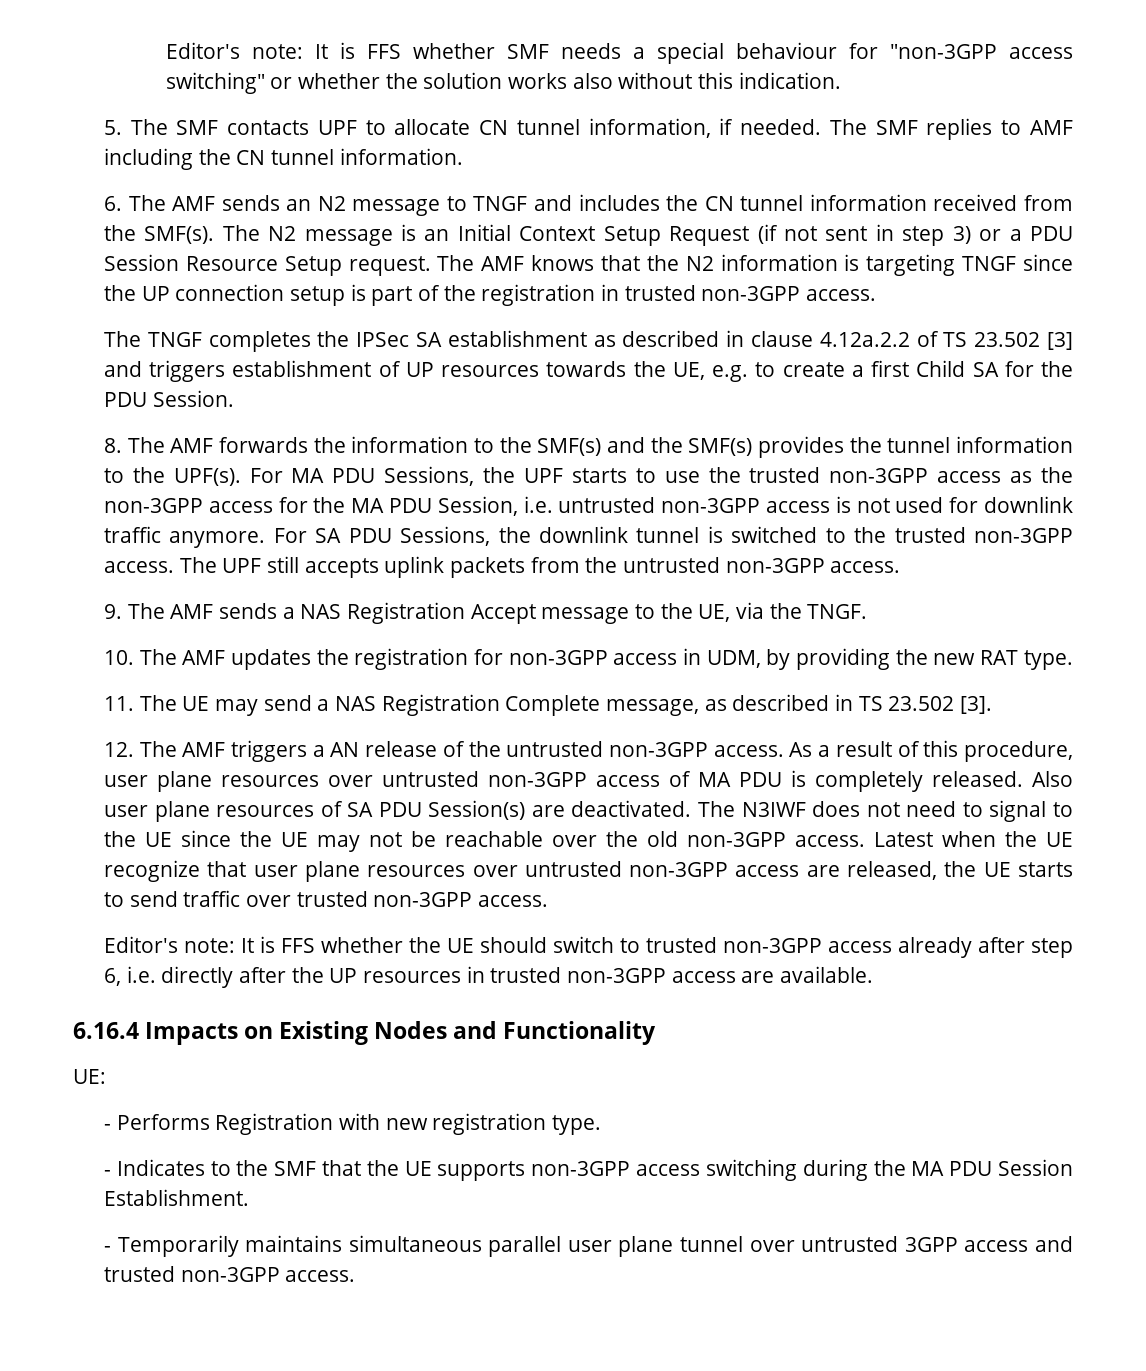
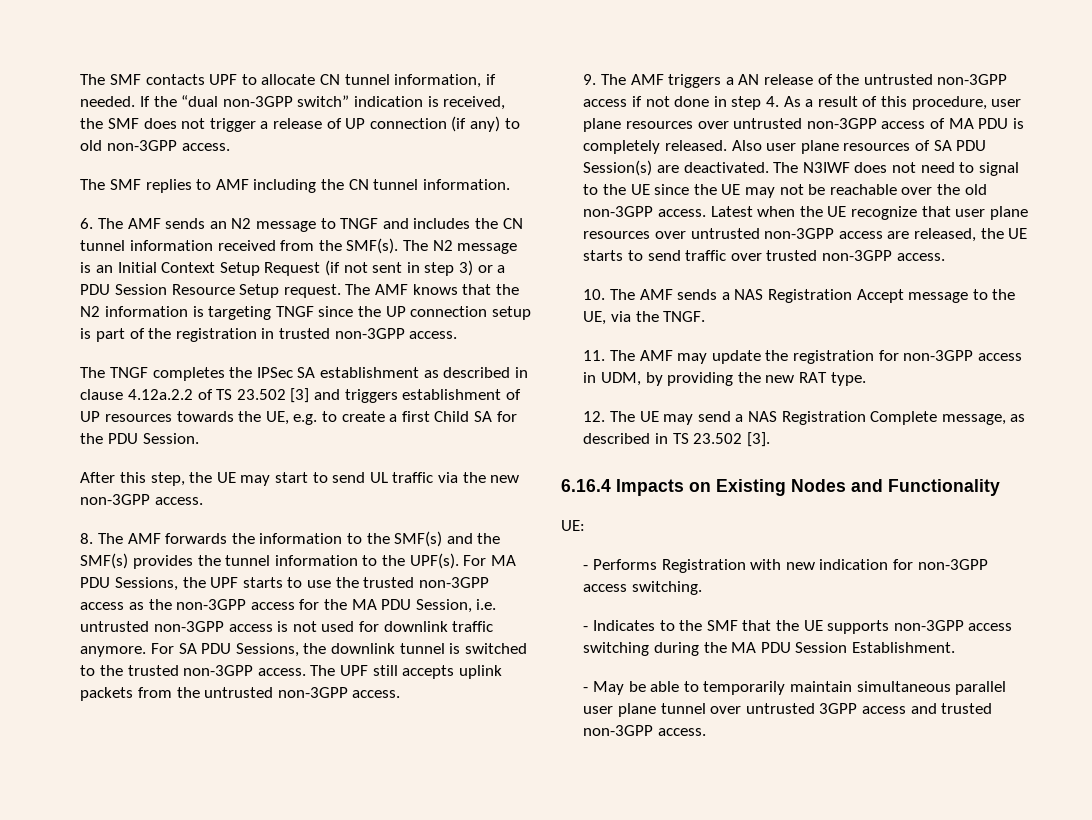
[165,42,1073,64] [165,72,841,94] [103,120,122,135] Editor's note: It is FFS whether SMF needs a special behaviour for "non-3GPP access switching" or whether the solution works also without this indication. // 5. -> (80, 79) none
(822, 127) none -> [140,95,506,110] [80,116,520,132] [80,140,230,151] If the “dual non-3GPP switch” indication is received, the SMF does not trigger a release of UP connection (if any) to old non-3GPP access. //
(234, 398) none -> [80,472,520,486] [80,494,204,505] // After this step, the UE may start to send UL traffic via the new non-3GPP access.
[218,602,868,624] [103,648,1073,670] [103,694,992,716] [103,741,226,757] sends a NAS Registration Accept message to the UE, via the TNGF. // 10. The AMF updates the registration for non-3GPP access in UDM, by providing the new RAT type. // 11. The UE may send a NAS Registration Complete message, as described in TS 23.502 [3]. // 12. The AMF -> (664, 79) none
[713,745,784,757] access. -> [583,96,779,110] access if not done in step 4.
[103,936,1073,958] [103,966,873,988] Editor's note: It is FFS whether the UE should switch to trusted non-3GPP access already after step 6, i.e. directly after the UP resources in trusted non-3GPP access are available. -> [583,289,1016,303] [583,311,706,325] [583,350,1022,364] [583,372,866,386] [583,411,1026,425] [583,432,770,447] 10. The AMF sends a NAS Registration Accept message to the UE, via the TNGF. // 11. The AMF may update the registration for non-3GPP access in UDM, by providing the new RAT type. // 12. The UE may send a NAS Registration Complete message, as described in TS 23.502 [3].
[432,1113,601,1135] registration type. -> [819,559,988,570] [583,581,703,595] indication for non-3GPP access switching.
[117,1235,343,1257] Temporarily maintains -> [593,681,852,695] May be able to temporarily maintain

